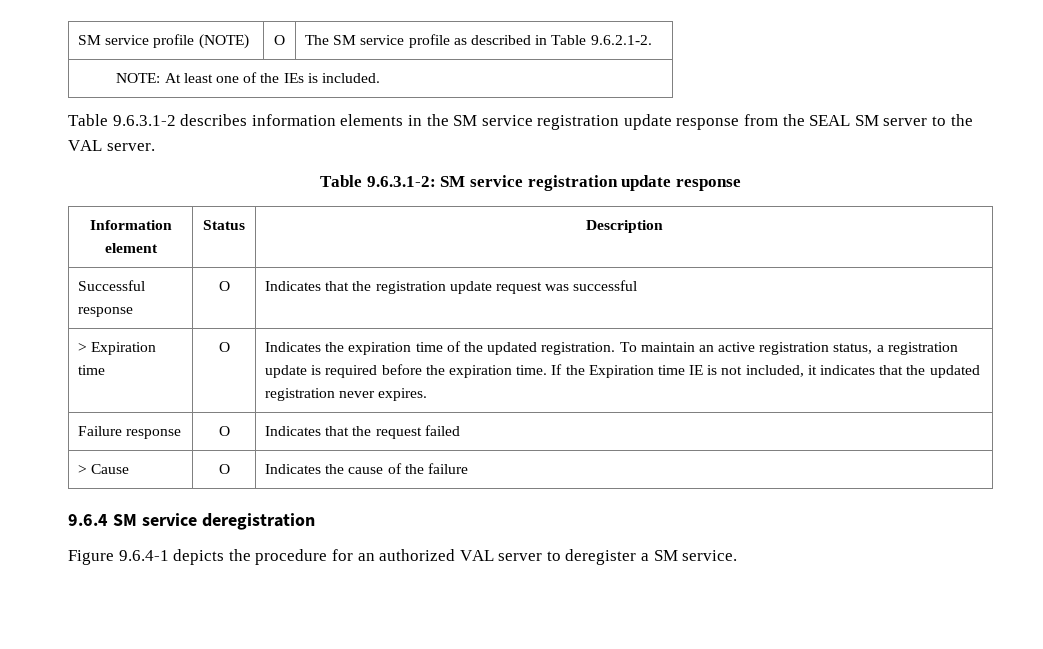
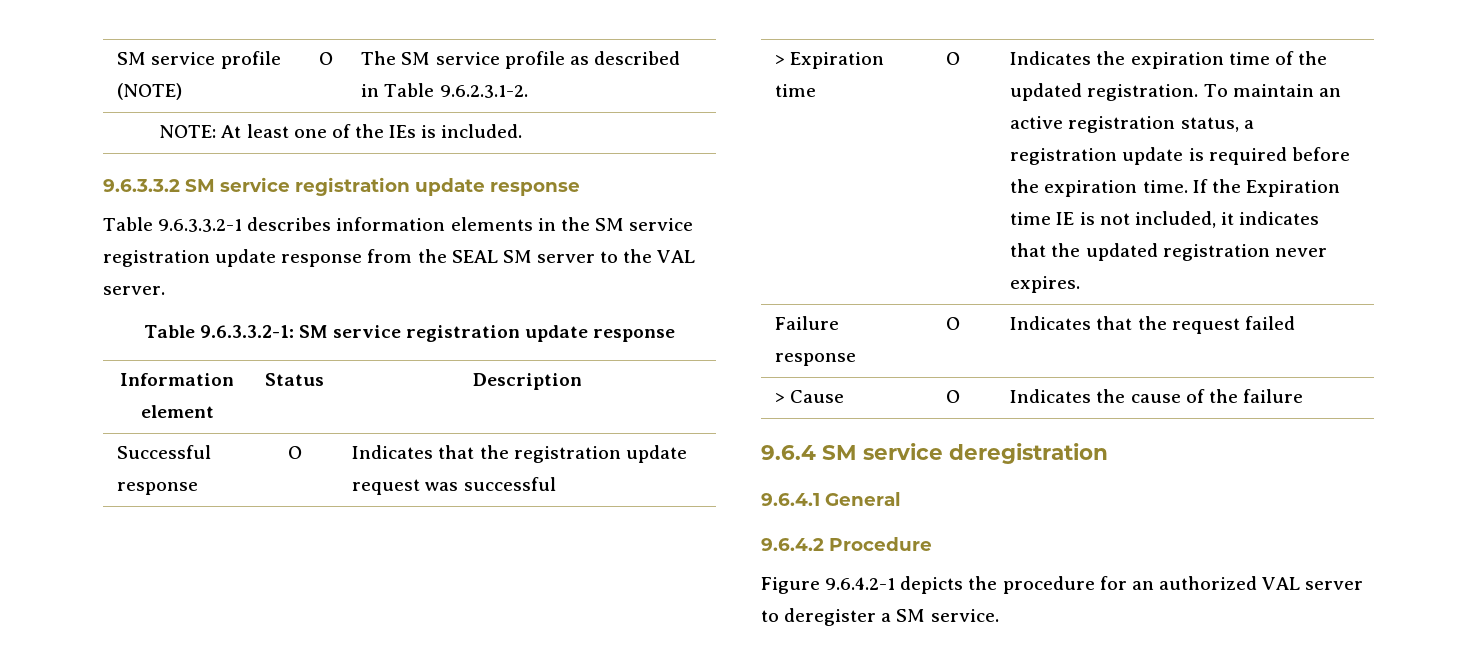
[590,35,652,45] 9.6.2.1-2. -> [439,85,528,98] 9.6.2.3.1-2.
[68,114,176,126] // Table 9.6.3.1-2 -> [103,177,580,196] [103,217,243,232] // 9.6.3.3.2 SM service registration update response // Table 9.6.3.3.2-1
[366,176,436,187] 9.6.3.1-2: -> [199,325,294,338] 9.6.3.3.2-1:
(315, 521) none -> [761,492,901,506] [761,537,932,551] // 9.6.4.1 General // 9.6.4.2 Procedure
[118,550,169,561] 9.6.4-1 -> [825,577,896,590] 9.6.4.2-1

